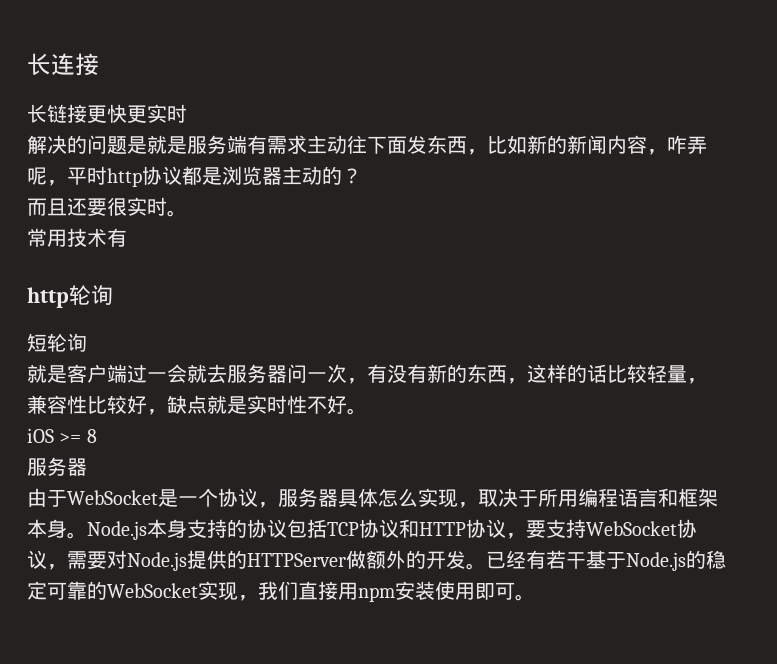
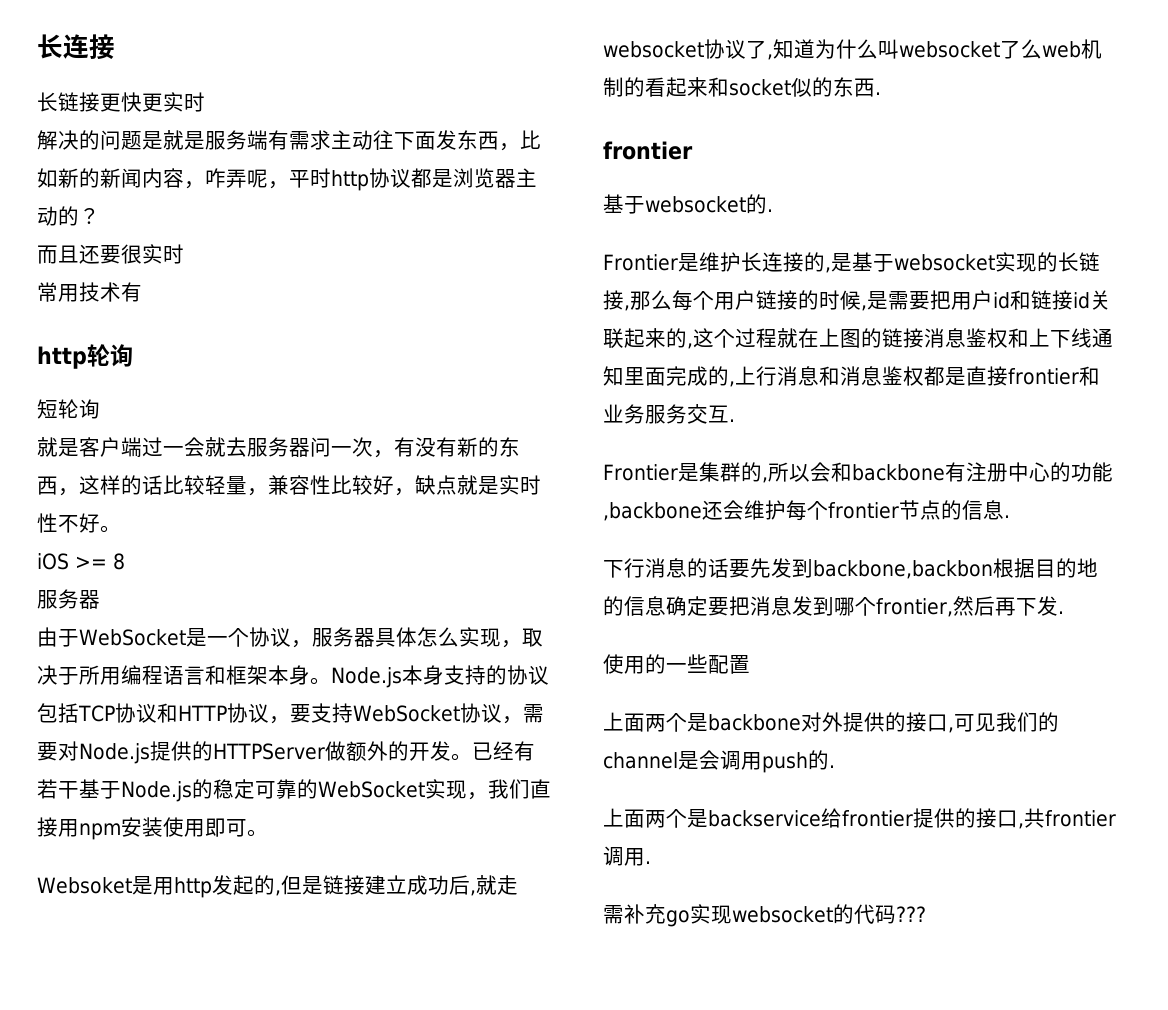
[167,210,187,217] 。 -> (184, 254) none
(535, 597) none -> [37,875,518,898] [603,39,1102,60] [603,77,881,97] [603,141,693,160] [603,194,773,214] [603,252,1100,273] [603,290,1111,311] [603,328,1113,349] [603,366,1100,387] [603,404,735,424] [603,462,1113,483] [603,500,1010,521] [603,558,1098,579] [603,596,1064,617] [603,654,750,674] [603,712,1059,733] [603,750,835,773] [603,808,1116,829] [603,846,651,866] [603,904,926,927] // Websoket是用http发起的,但是链接建立成功后,就走websocket协议了,知道为什么叫websocket了么web机制的看起来和socket似的东西. // frontier // 基于websocket的. // Frontier是维护长连接的,是基于websocket实现的长链接,那么每个用户链接的时候,是需要把用户id和链接id关联起来的,这个过程就在上图的链接消息鉴权和上下线通知里面完成的,上行消息和消息鉴权都是直接frontier和业务服务交互. // Frontier是集群的,所以会和backbone有注册中心的功能,backbone还会维护每个frontier节点的信息. // 下行消息的话要先发到backbone,backbon根据目的地的信息确定要把消息发到哪个frontier,然后再下发. // 使用的一些配置 // 上面两个是backbone对外提供的接口,可见我们的channel是会调用push的. // 上面两个是backservice给frontier提供的接口,共frontier调用. // 需补充go实现websocket的代码???

